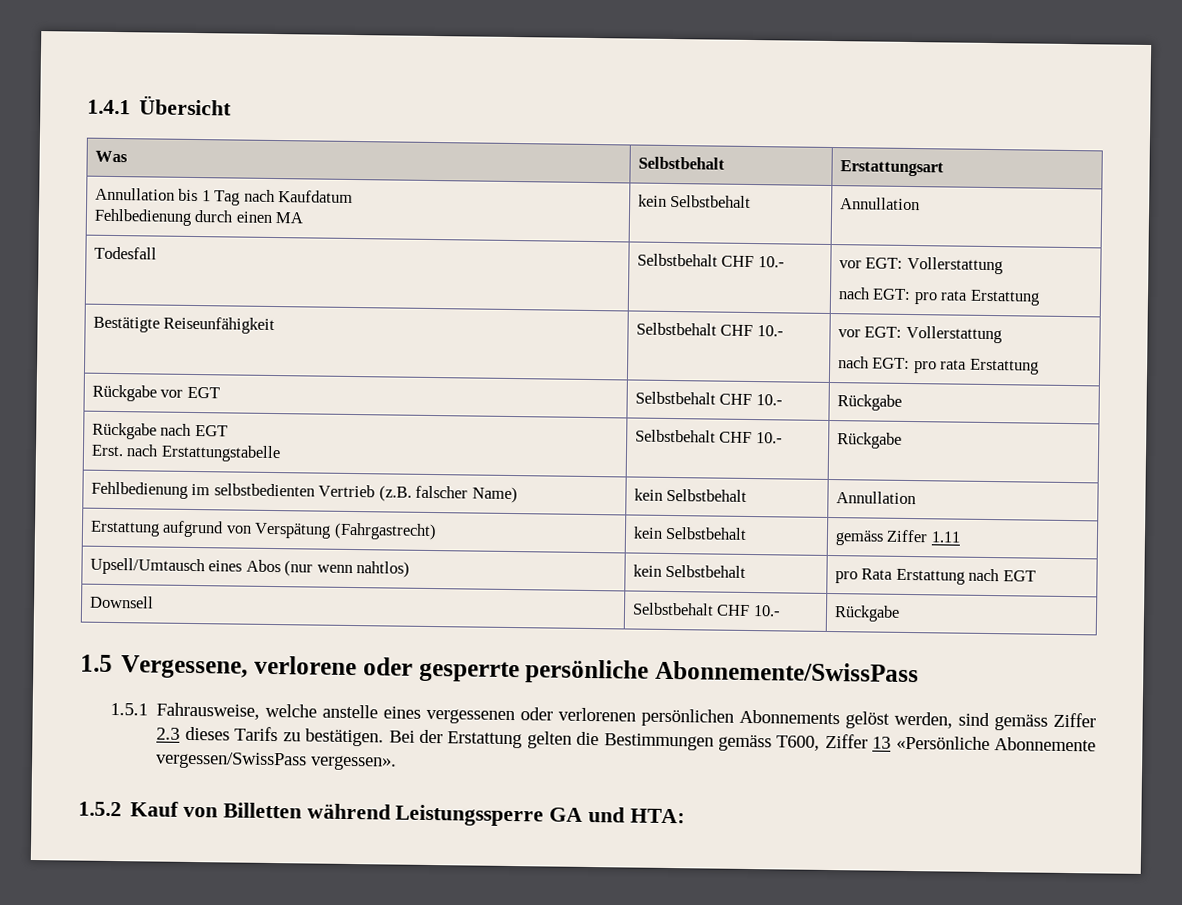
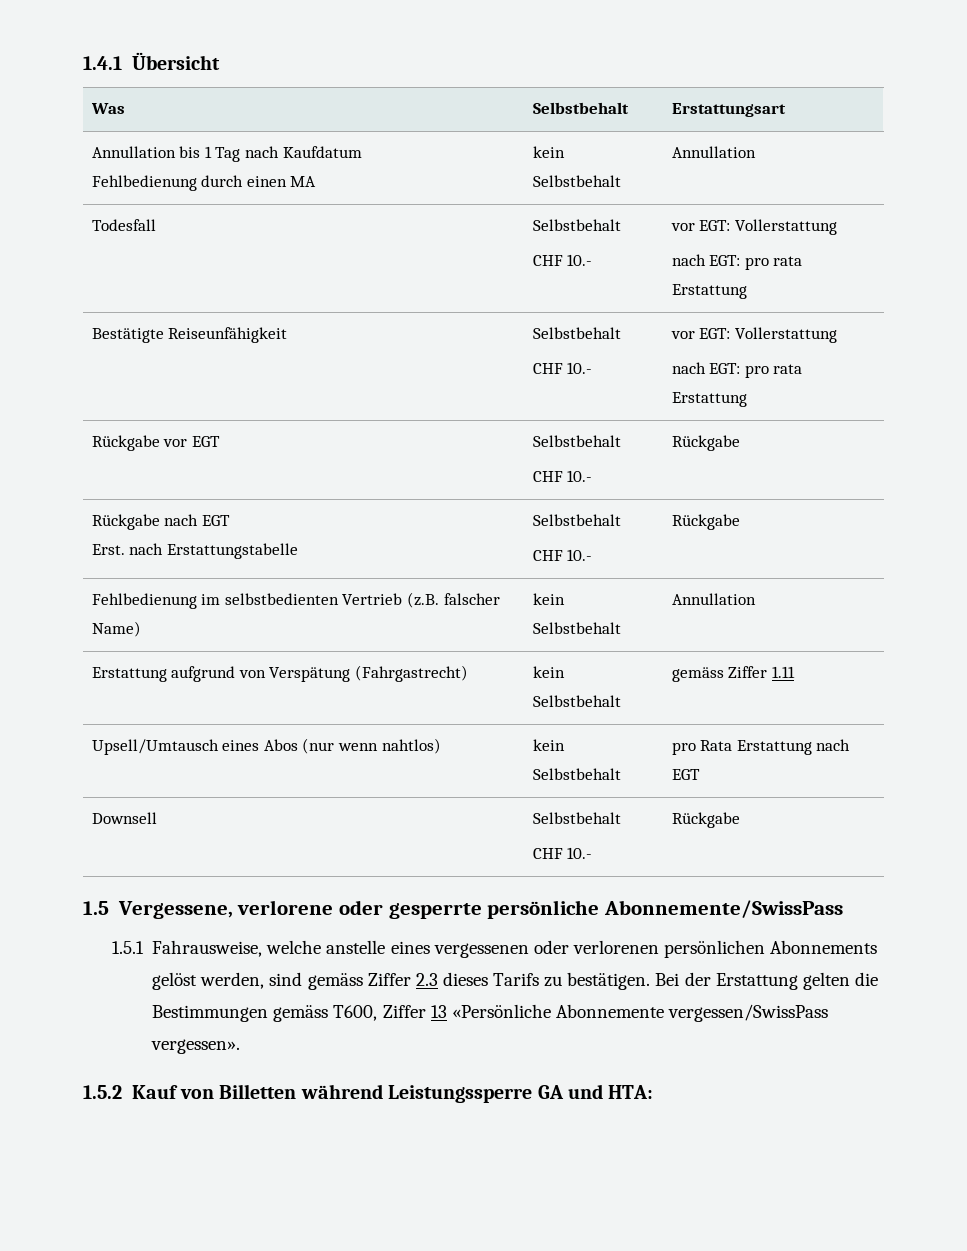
(718, 260) none -> (621, 225) //
(717, 329) none -> (621, 333) //
(716, 398) none -> (621, 441) //
(716, 436) none -> (621, 520) //
(714, 609) none -> (621, 818) //

